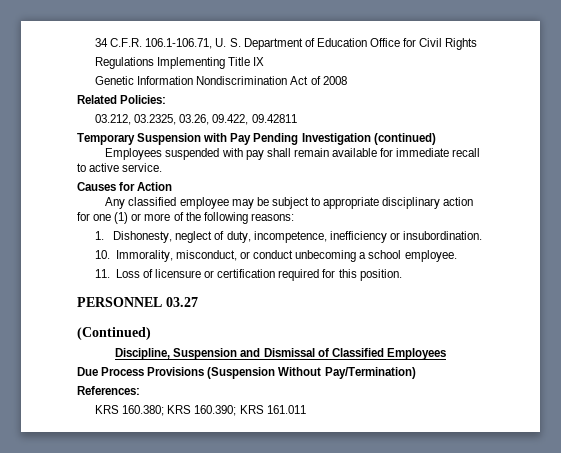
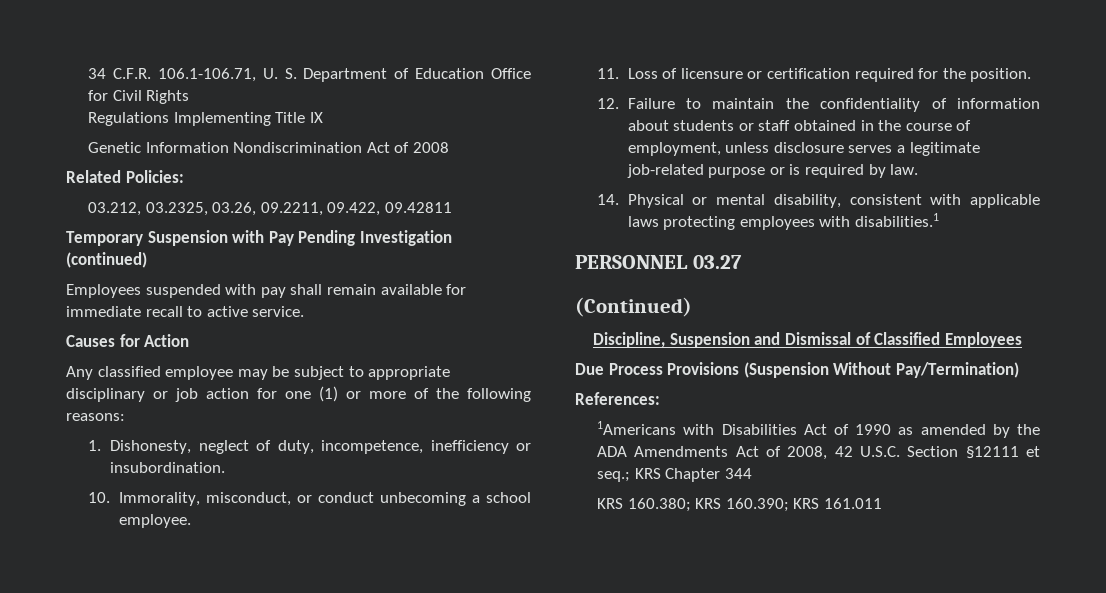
(210, 119) none -> [260,202,323,216] 09.2211,
(441, 203) none -> [153,388,198,402] or job
[338,269,357,278] this -> [942,68,966,79] the
(402, 275) none -> [597,98,1040,112] [627,120,972,131] [627,142,980,156] [626,164,919,178] [597,194,1040,208] [627,213,939,230] // 12. Failure to maintain the confidentiality of information about students or staff obtained in the course of employment, unless disclosure serves a legitimate job-related purpose or is required by law. // 14. Physical or mental disability, consistent with applicable laws protecting employees with disabilities.1
(140, 390) none -> [597,421,1040,438] [597,446,1040,460] [597,468,752,482] // 1Americans with Disabilities Act of 1990 as amended by the ADA Amendments Act of 2008, 42 U.S.C. Section §12111 et seq.; KRS Chapter 344

